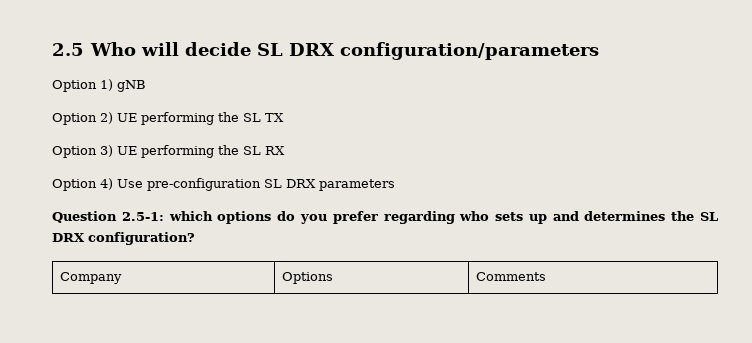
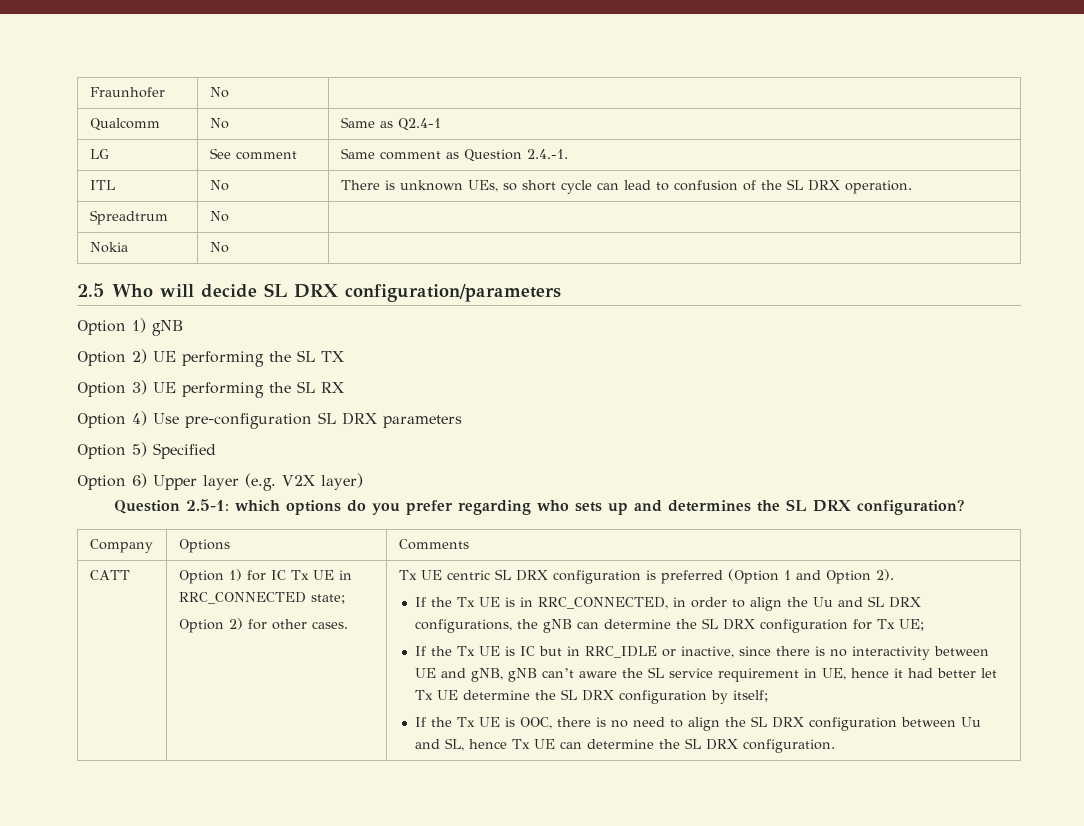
(52, 49) none -> [89,87,165,98] [209,87,229,98] [89,118,160,131] [209,118,229,129] [340,117,441,131] [89,149,109,159] [209,148,297,160] [340,148,568,162] [89,180,115,190] [209,180,229,191] [340,179,912,194] [89,210,168,225] [209,211,229,222] [89,242,128,253] [209,242,229,253] Fraunhofer | No | // Qualcomm | No | Same as Q2.4-1 // LG | See comment | Same comment as Question 2.4.-1. // ITL | No | There is unknown UEs, so short cycle can lead to confusion of the SL DRX operation. // Spreadtrum | No | // Nokia | No | //
(395, 185) none -> [77,442,216,459] [77,473,363,491] // Option 5) Specified // Option 6) Upper layer (e.g. V2X layer)
(547, 276) none -> [89,570,130,580] [178,569,352,584] [178,592,345,604] [178,618,348,633] [398,569,894,584] [414,596,921,611] [414,618,924,633] [414,646,989,660] [414,667,997,682] [414,689,768,704] [414,716,981,731] [414,738,835,753] // CATT | Option 1) for IC Tx UE in RRC_CONNECTED state; // Option 2) for other cases. | Tx UE centric SL DRX configuration is preferred (Option 1 and Option 2). // If the Tx UE is in RRC_CONNECTED, in order to align the Uu and SL DRX configurations, the gNB can determine the SL DRX configuration for Tx UE; // If the Tx UE is IC but in RRC_IDLE or inactive, since there is no interactivity between UE and gNB, gNB can’t aware the SL service requirement in UE, hence it had better let Tx UE determine the SL DRX configuration by itself; // If the Tx UE is OOC, there is no need to align the SL DRX configuration between Uu and SL, hence Tx UE can determine the SL DRX configuration.

